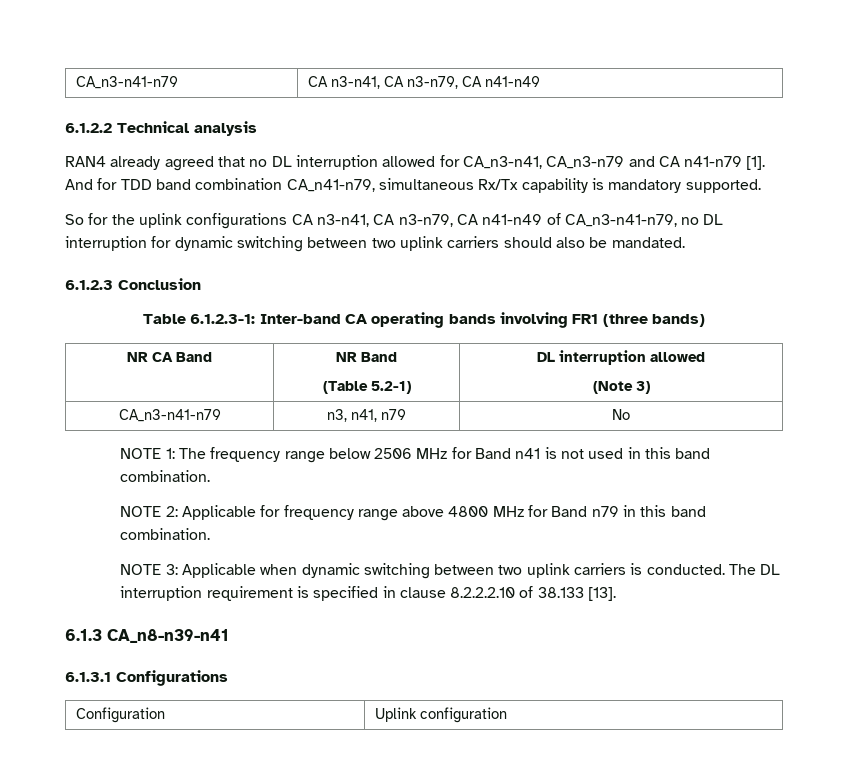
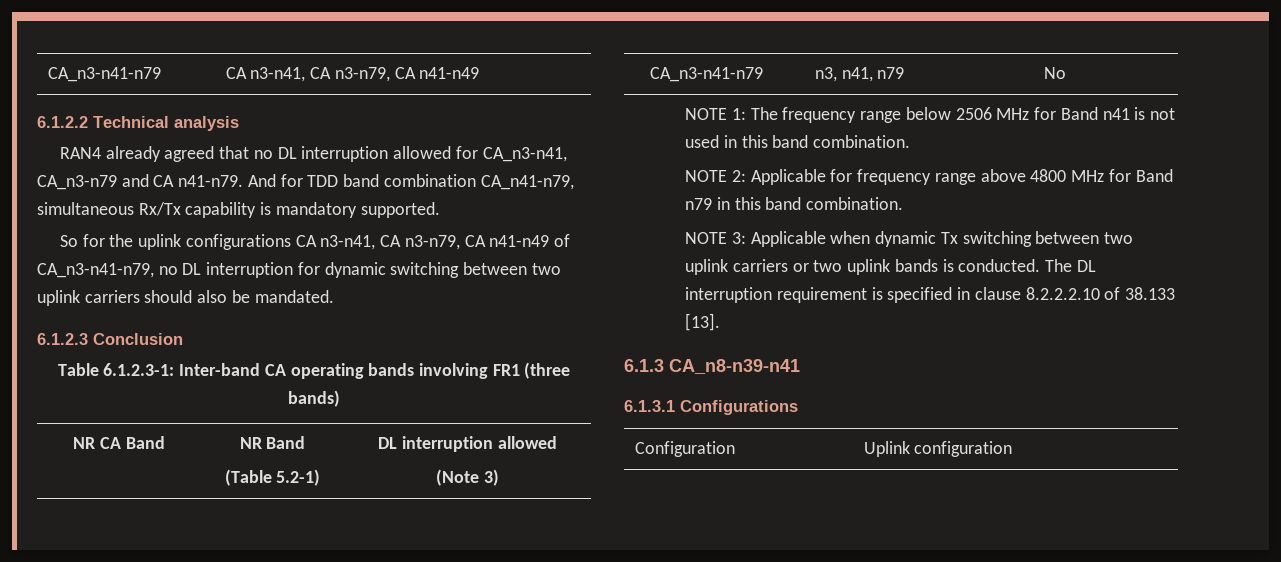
[684,156,766,170] n41-n79 [1]. -> [178,175,244,187] n41-n79.
[363,563,627,579] switching between two uplink carriers -> [940,231,1134,247] [685,259,938,275] Tx switching between two uplink carriers or two uplink bands

